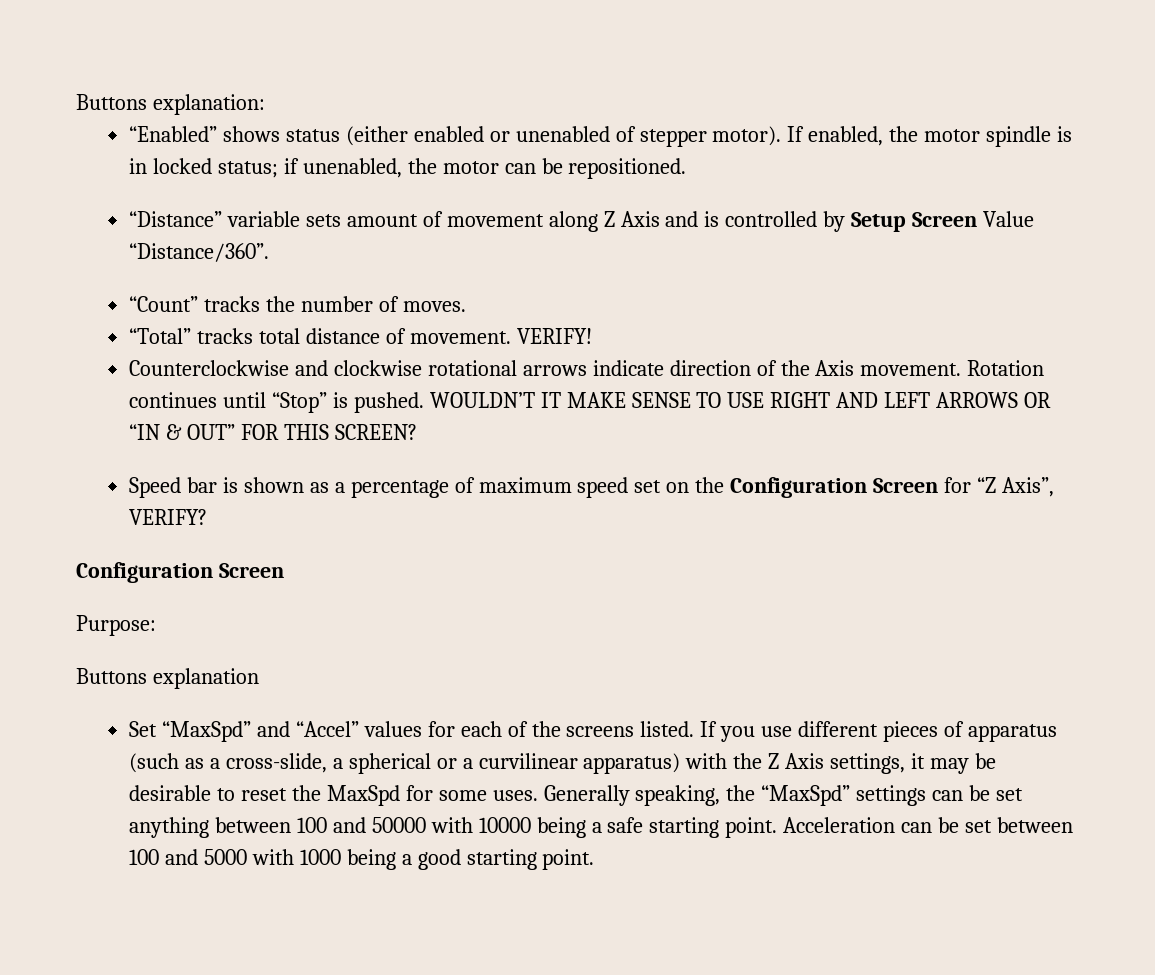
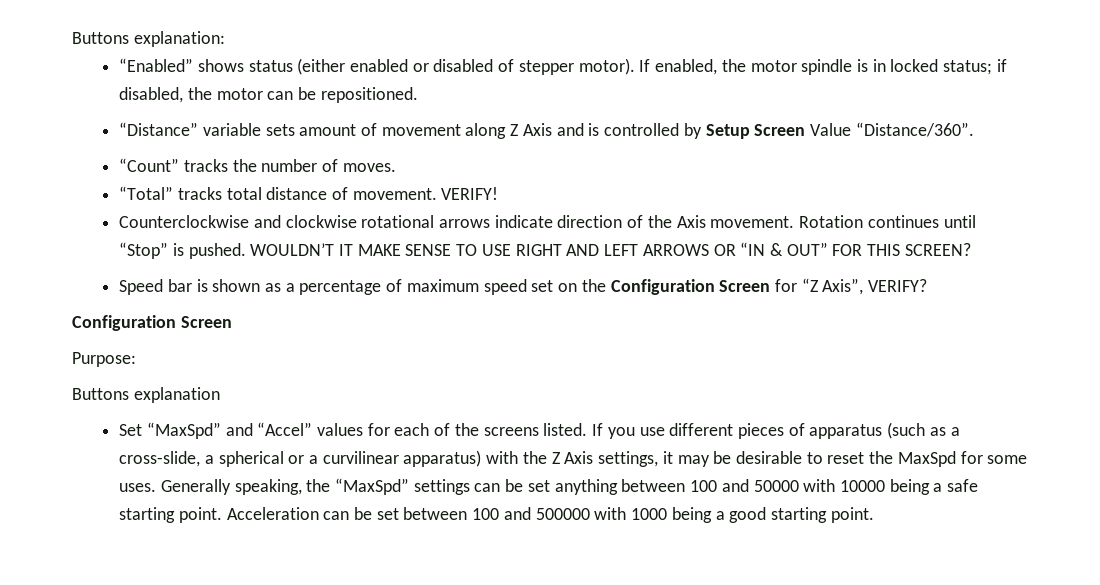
[515,126,610,142] unenabled -> [433,59,494,72] disabled
[302,158,402,178] unenabled, -> [119,87,184,103] disabled,
[203,849,247,865] 5000 -> [535,508,590,520] 500000

